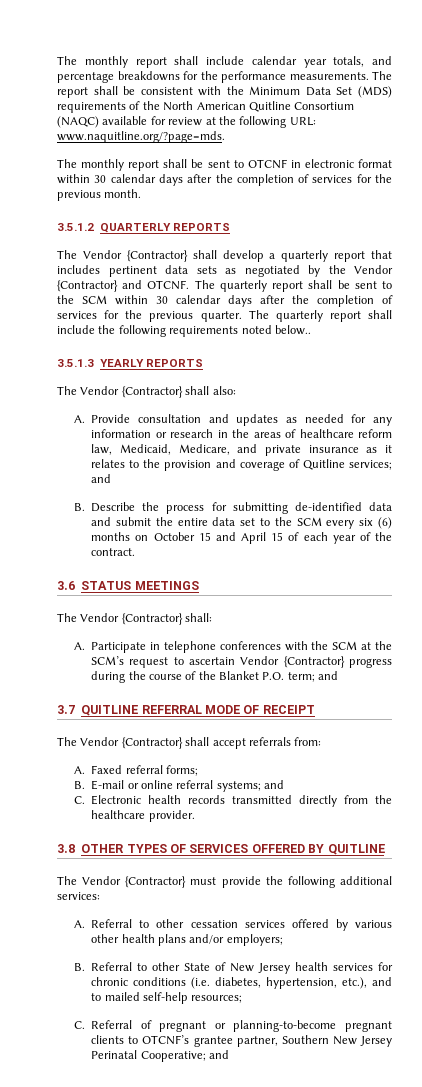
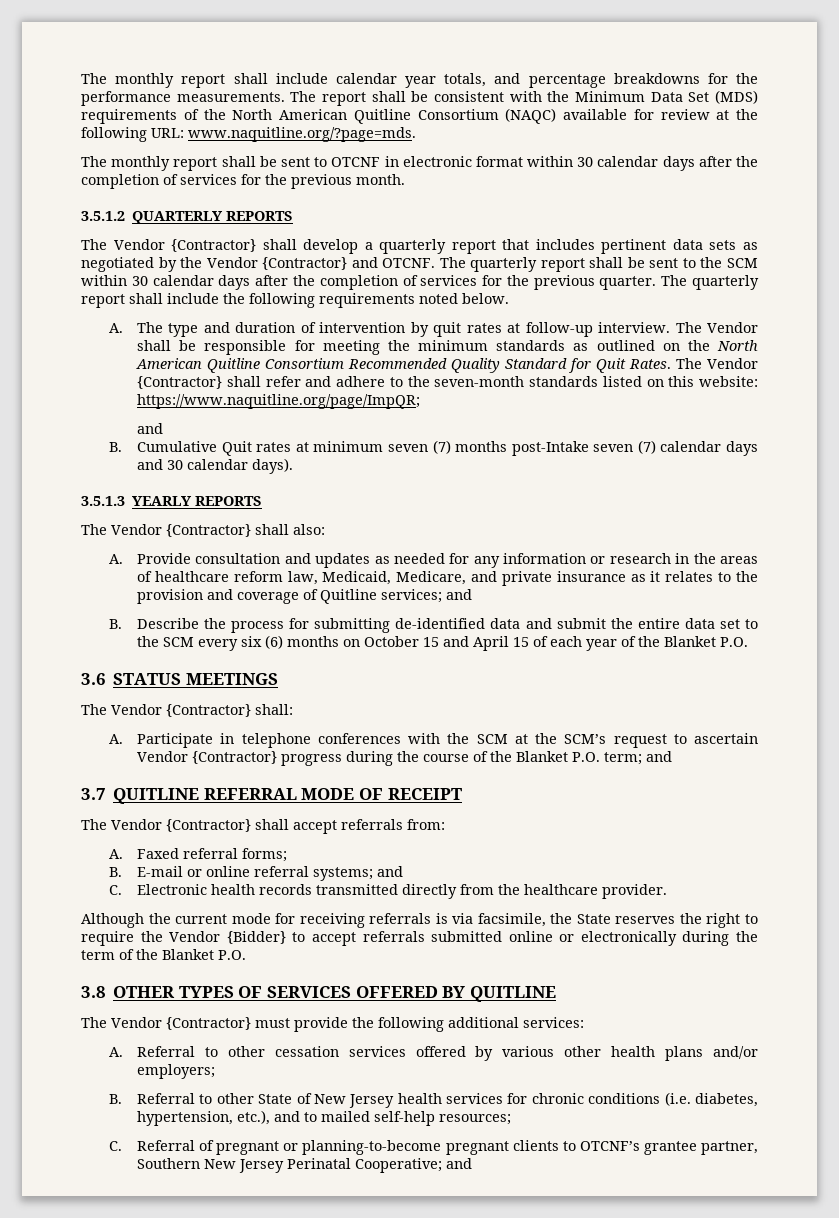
[274,325,311,335] below.. -> [462,293,509,304] [109,322,758,337] [137,340,758,355] [136,358,758,373] [137,376,759,389] [137,394,421,409] [137,423,164,434] [109,440,759,456] [137,458,294,474] below. // A. The type and duration of intervention by quit rates at follow-up interview. The Vendor shall be responsible for meeting the minimum standards as outlined on the North American Quitline Consortium Recommended Quality Standard for Quit Rates. The Vendor {Contractor} shall refer and adhere to the seven-month standards listed on this website: https://www.naquitline.org/page/ImpQR; // and // B. Cumulative Quit rates at minimum seven (7) months post-Intake seven (7) calendar days and 30 calendar days).
[91,548,136,556] contract. -> [664,636,749,647] Blanket P.O.
(195, 816) none -> [81,913,758,928] [81,931,758,946] [81,949,246,960] // Although the current mode for receiving referrals is via facsimile, the State reserves the right to require the Vendor {Bidder} to accept referrals submitted online or electronically during the term of the Blanket P.O.

